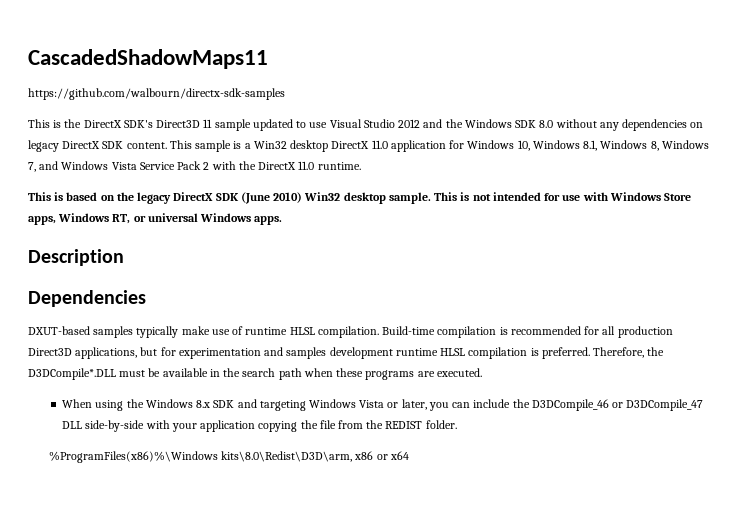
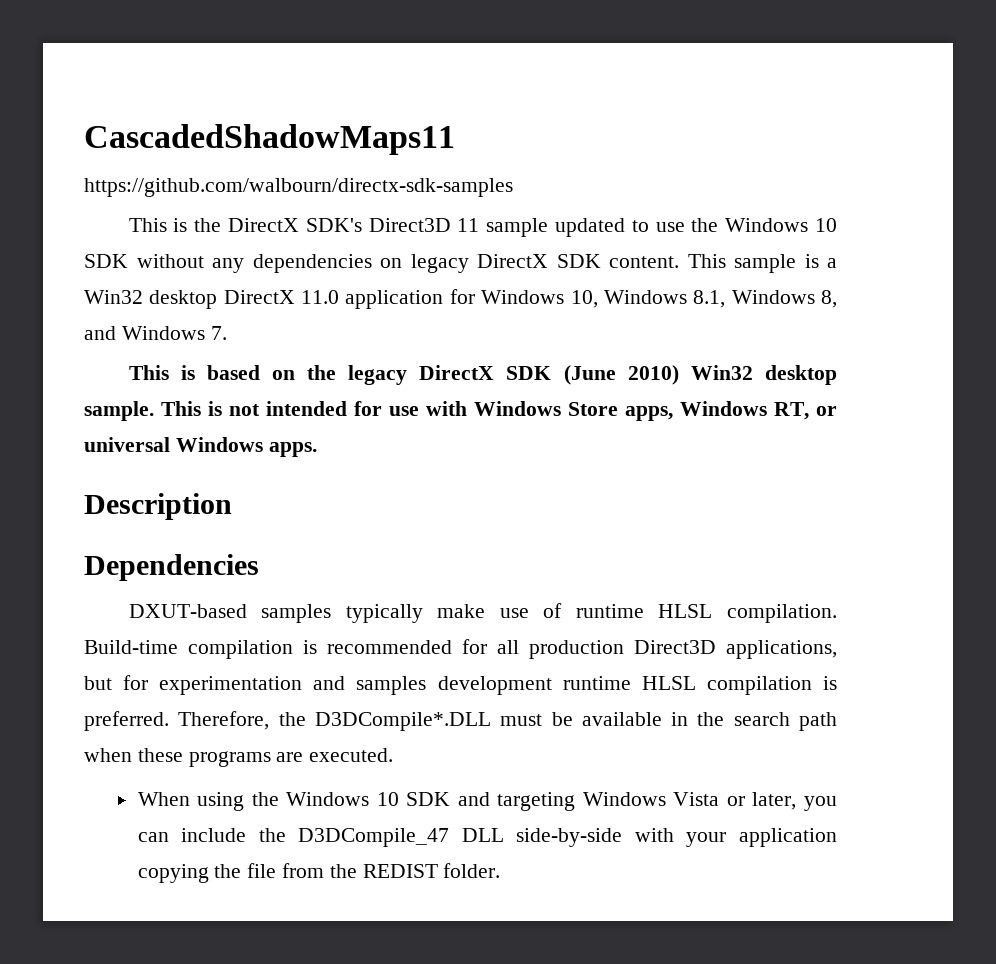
[329,119,554,128] Visual Studio 2012 and the Windows SDK 8.0 -> [691,218,838,232] [84,254,128,268] the Windows 10 SDK
[661,140,709,149] [28,161,361,172] Windows 7, and Windows Vista Service Pack 2 with the DirectX 11.0 runtime. -> [84,326,227,340] and Windows 7.
[196,400,211,408] 8.x -> [376,792,399,806] 10
[531,399,624,411] D3DCompile_46 or -> (286, 835) none
[48,451,409,463] // %ProgramFiles(x86)%\Windows kits\8.0\Redist\D3D\arm, x86 or x64 -> (501, 870) none

